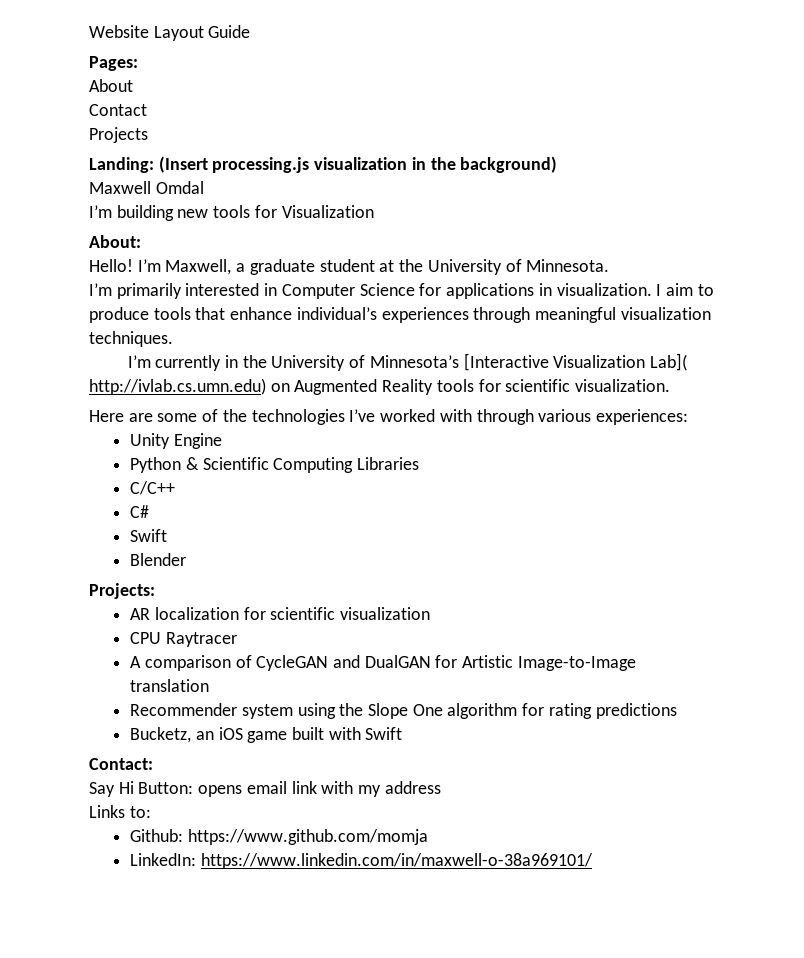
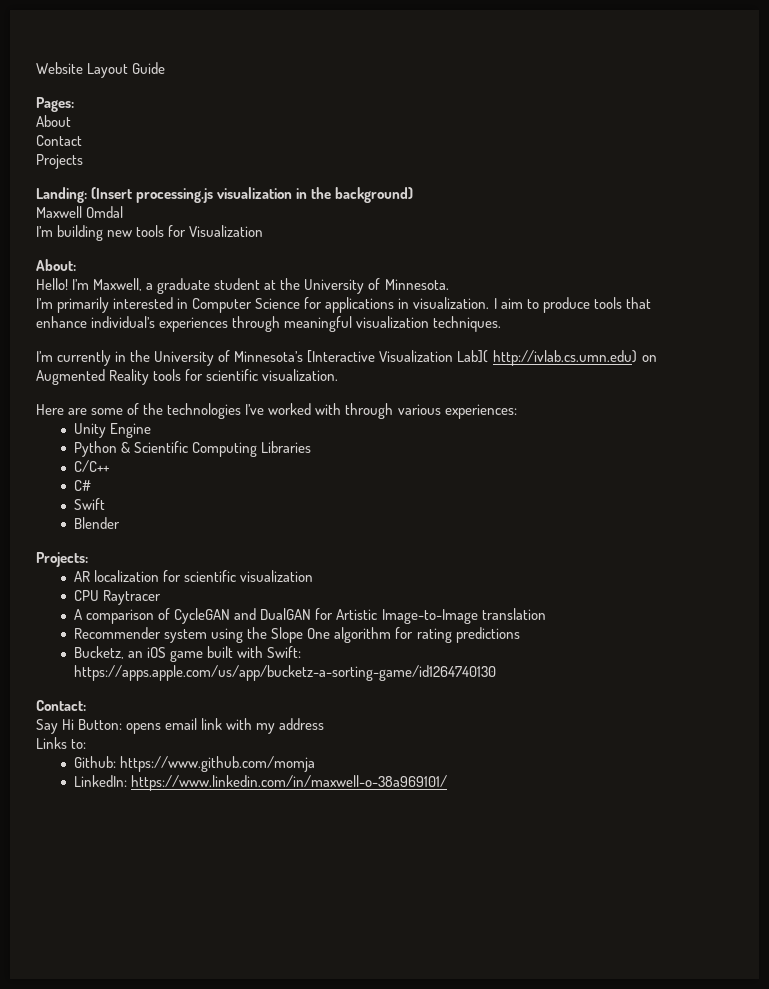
[365,727,403,740] Swift -> [267,646,302,658] [74,665,497,681] Swift: https://apps.apple.com/us/app/bucketz-a-sorting-game/id1264740130

